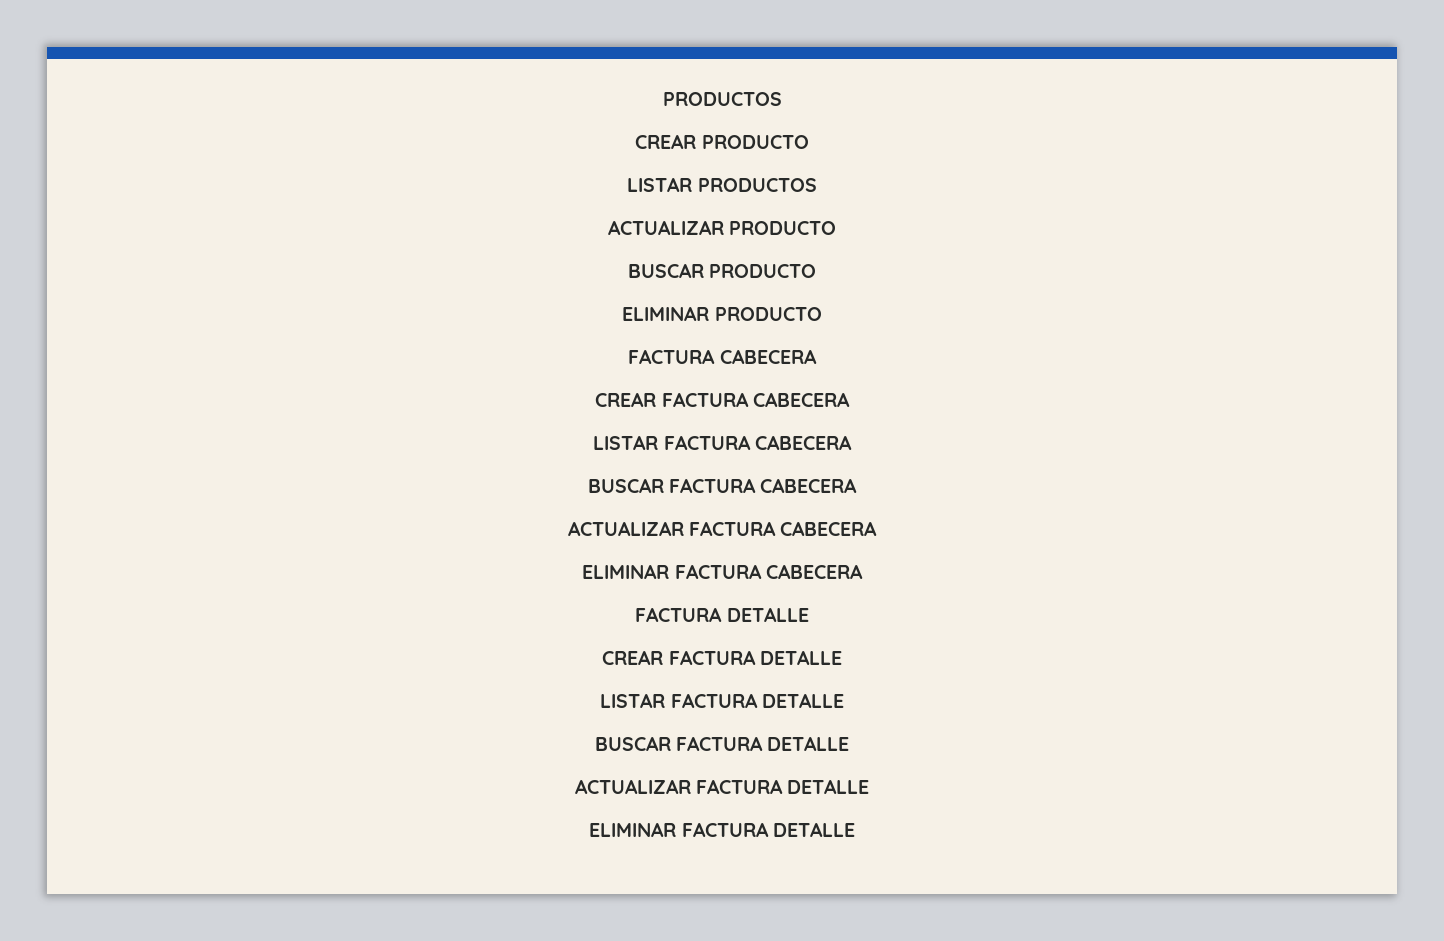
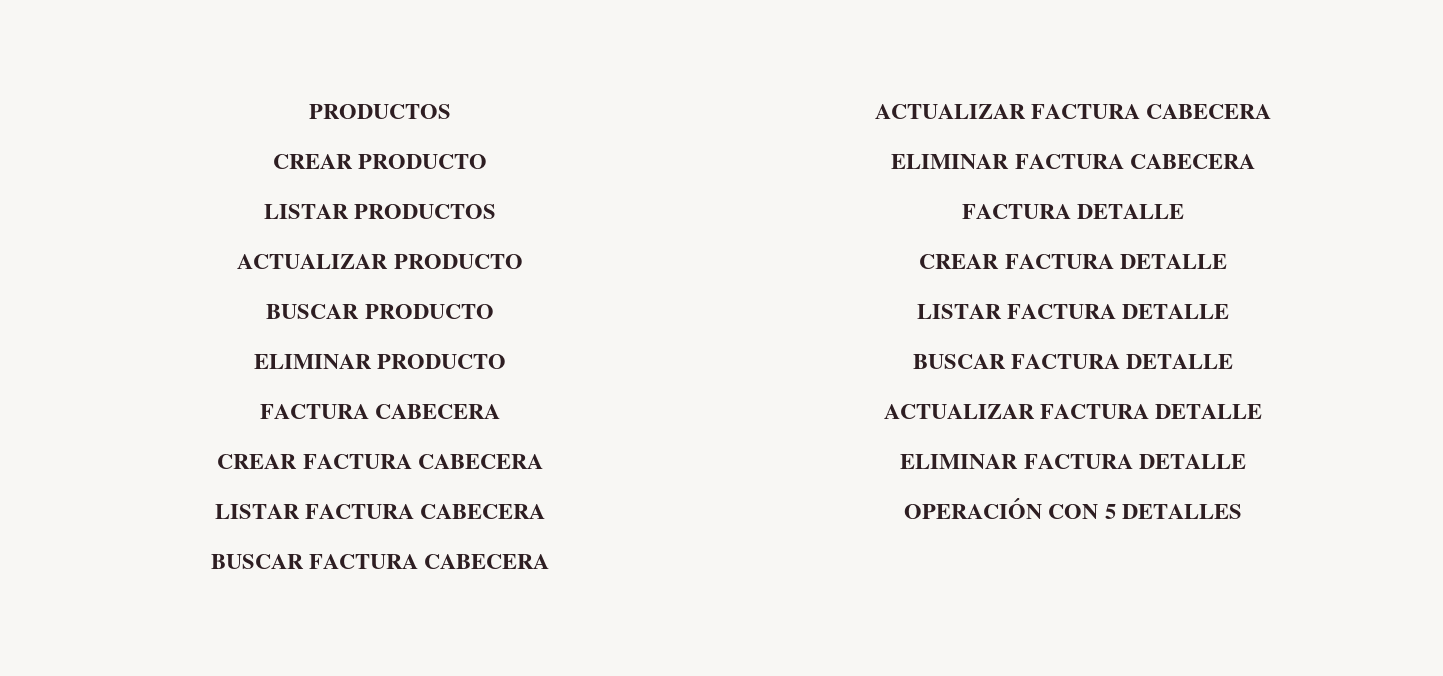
(855, 829) none -> [904,497,1242,519] // OPERACIÓN CON 5 DETALLES

